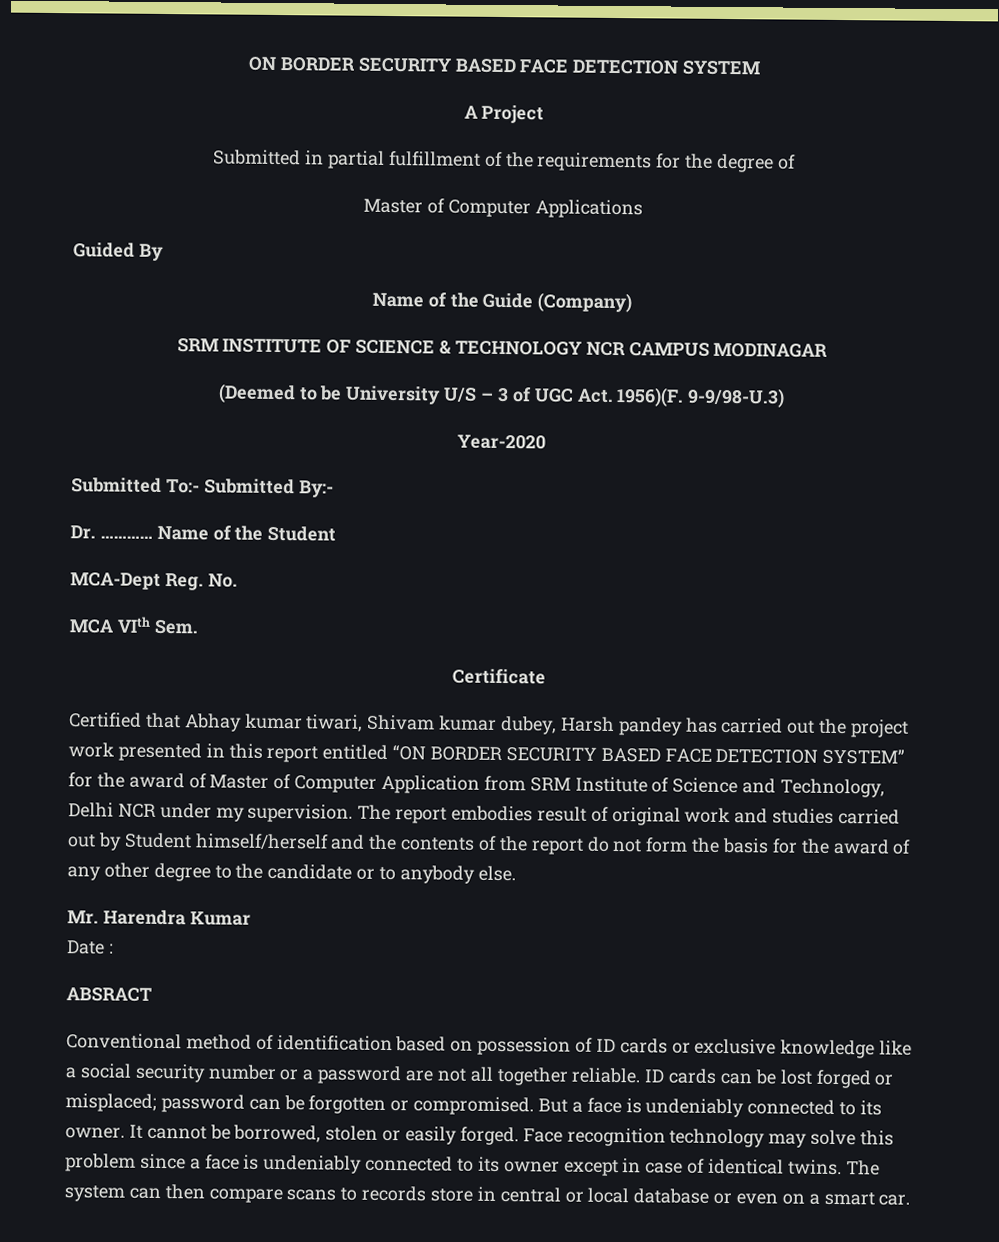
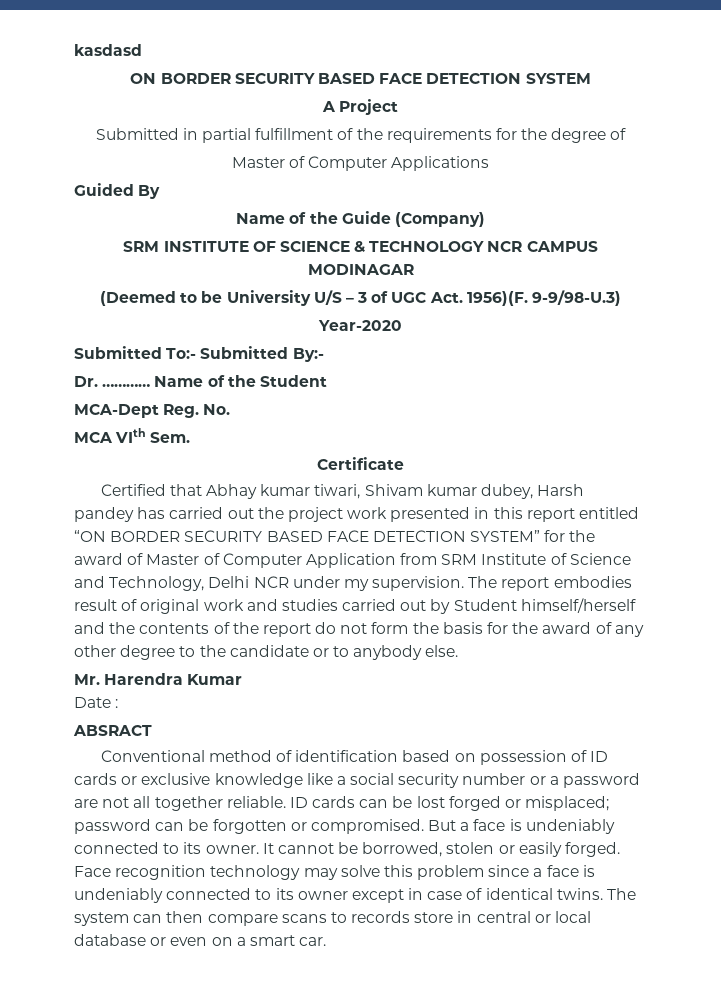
(247, 63) none -> [74,44,142,56] kasdasd //

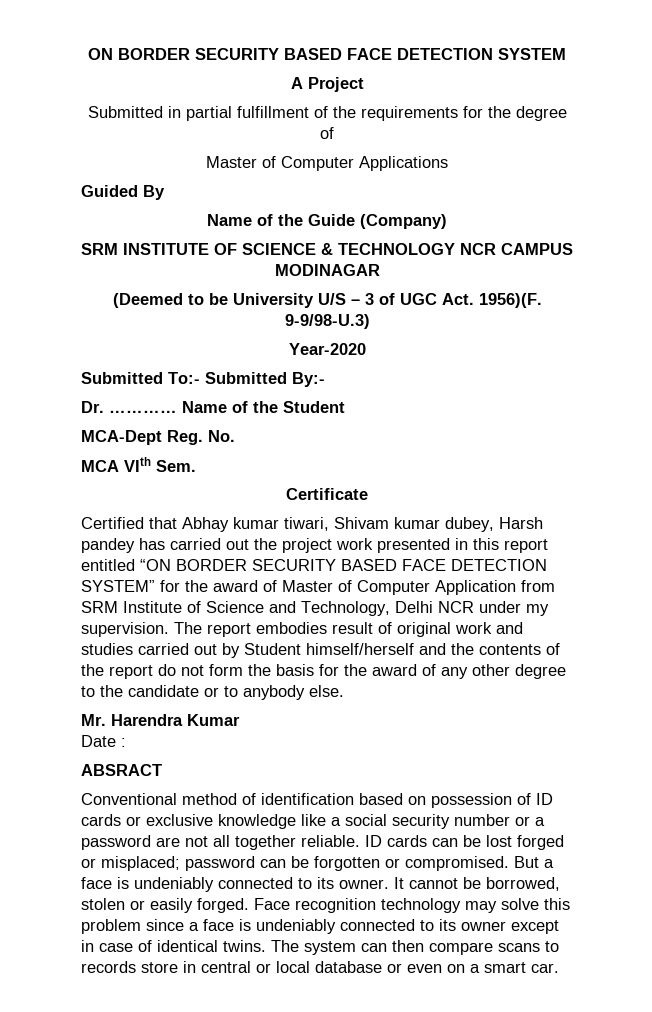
[74,44,142,56] kasdasd // -> (88, 54) none

